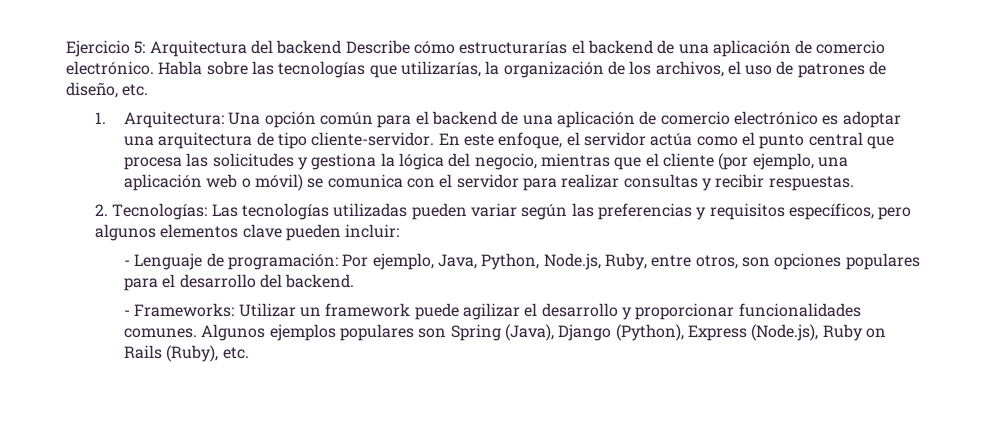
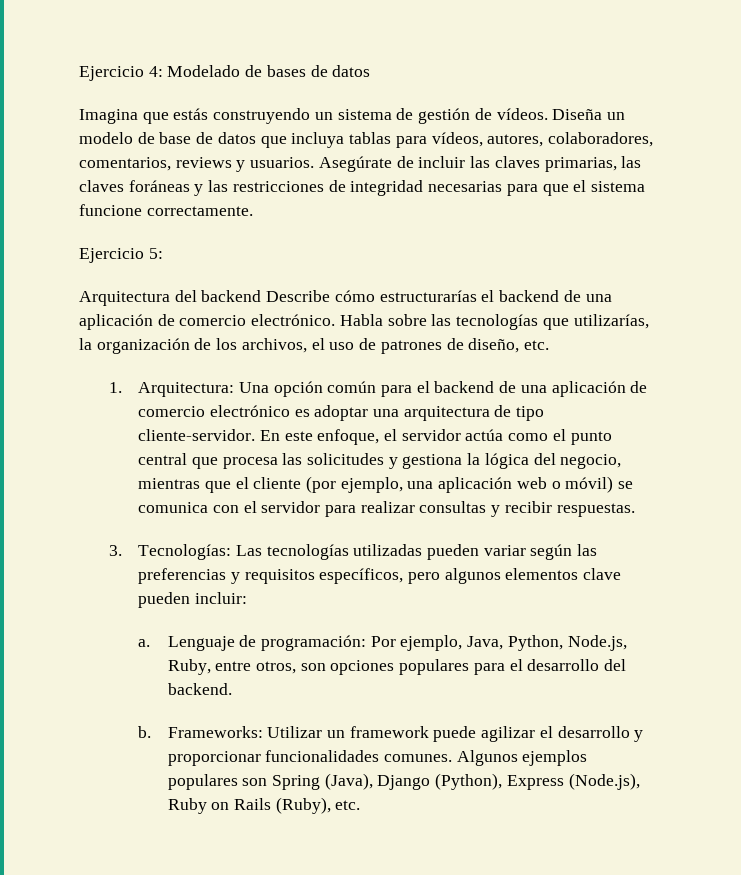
[66,40,130,57] Ejercicio -> [79,65,371,81] [79,108,625,124] [79,132,653,148] [79,156,642,172] [79,180,645,196] [79,204,253,216] [79,248,144,263] Ejercicio 4: Modelado de bases de datos // Imagina que estás construyendo un sistema de gestión de vídeos. Diseña un modelo de base de datos que incluya tablas para vídeos, autores, colaboradores, comentarios, reviews y usuarios. Asegúrate de incluir las claves primarias, las claves foráneas y las restricciones de integridad necesarias para que el sistema funcione correctamente. // Ejercicio
(146, 47) none -> (163, 253) //
[95,204,109,216] 2. -> [108,545,122,556] 3.
[124,260,131,266] - -> [138,639,151,647] a.
[124,310,131,316] - -> [138,726,152,738] b.

